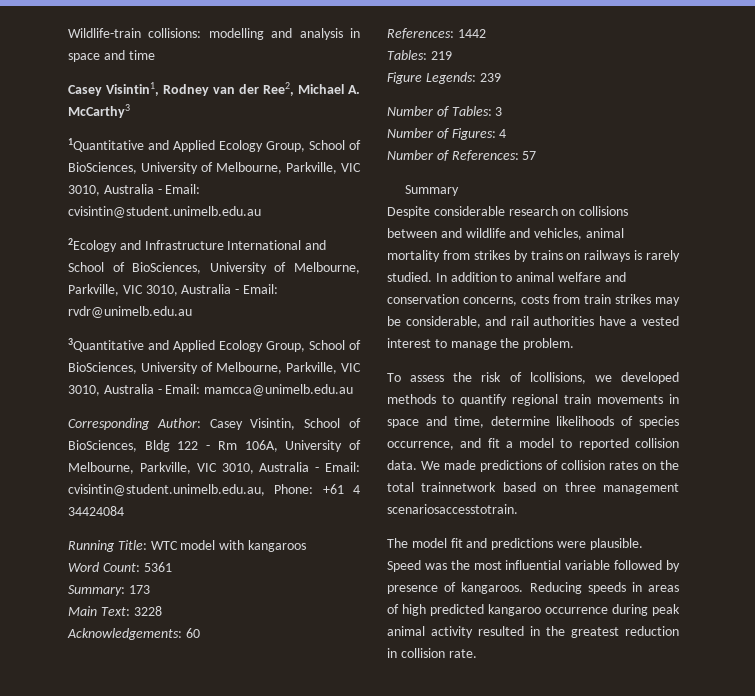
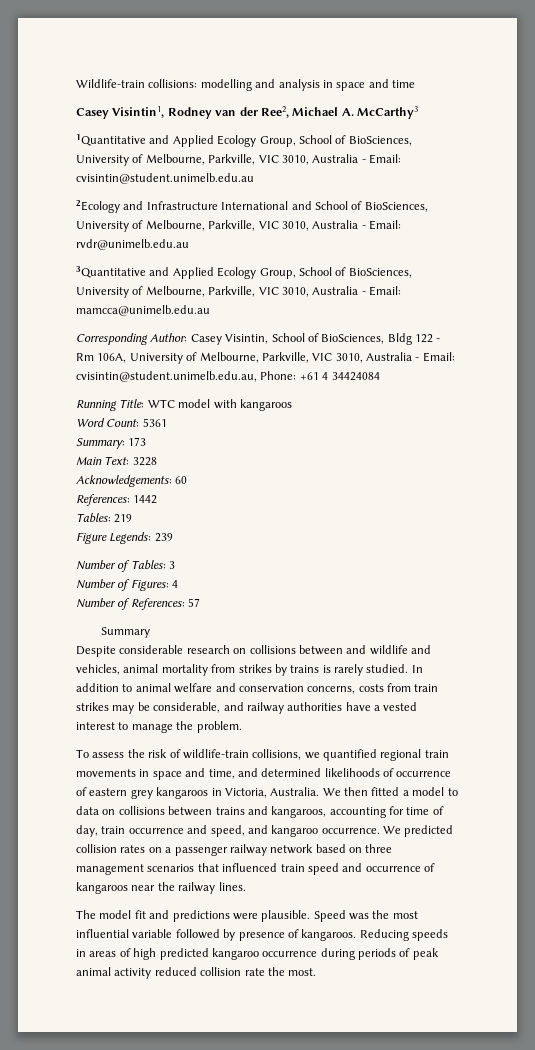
[566,250,631,262] on railways -> (320, 669) none
[510,316,529,326] rail -> [246,702,284,714] railway
[529,372,679,384] [387,394,507,406] lcollisions, we developed methods to quantify -> [182,749,377,761] wildlife-train collisions, we quantified
[490,416,679,428] [387,438,679,450] [387,460,679,472] [387,482,679,494] [387,504,518,514] determine likelihoods of species occurrence, and fit a model to reported collision data. We made predictions of collision rates on the total trainnetwork based on three management scenariosaccesstotrain. -> [237,768,452,777] [76,787,458,799] [76,806,444,818] [76,825,454,837] [76,844,393,856] [76,863,435,875] [76,882,246,894] and determined likelihoods of occurrence of eastern grey kangaroos in Victoria, Australia. We then fitted a model to data on collisions between trains and kangaroos, accounting for time of day, train occurrence and speed, and kangaroo occurrence. We predicted collision rates on a passenger railway network based on three management scenarios that influenced train speed and occurrence of kangaroos near the railway lines.
(648, 610) none -> [358,948,411,960] periods of
[478,626,679,638] [387,648,477,658] resulted in the greatest reduction in collision rate. -> [154,967,317,976] reduced collision rate the most.

